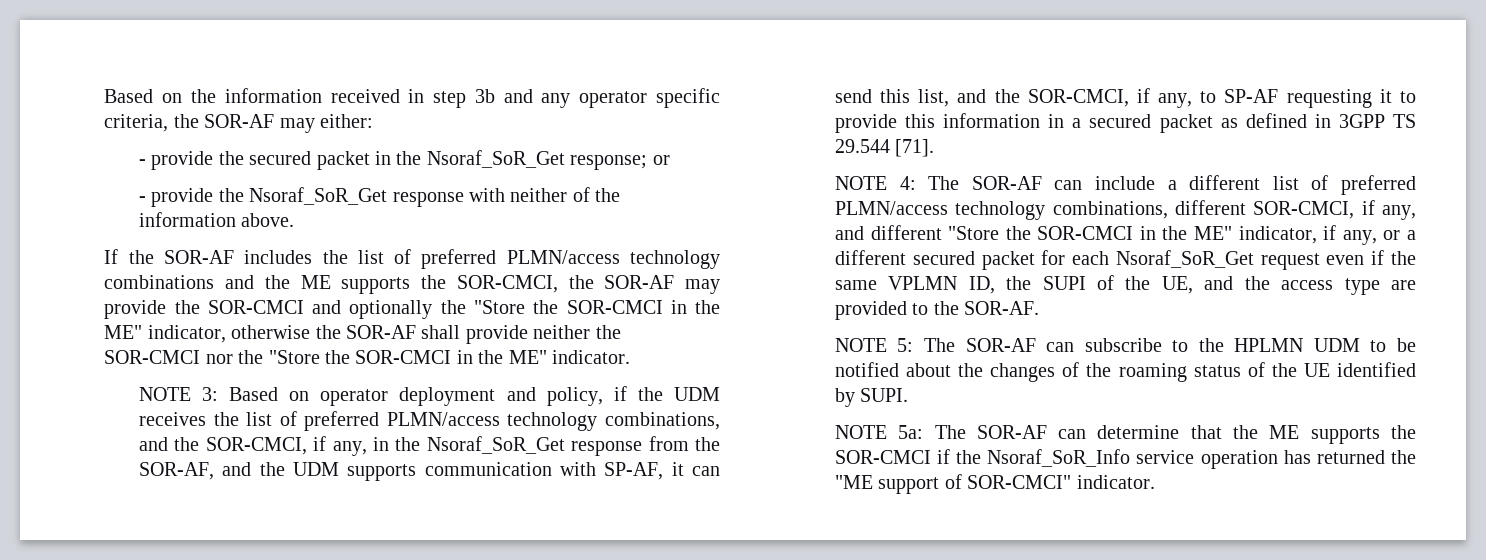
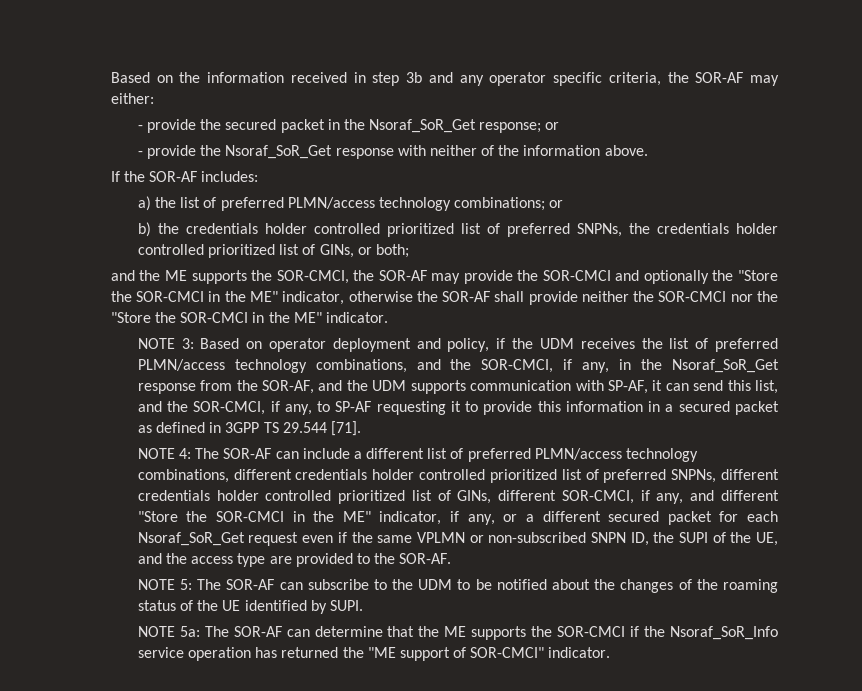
[244,249,720,269] [104,275,215,289] includes the list of preferred PLMN/access technology combinations -> [201,171,259,182] [137,196,564,211] [137,222,778,237] [137,244,409,258] includes: // a) the list of preferred PLMN/access technology combinations; or // b) the credentials holder controlled prioritized list of preferred SNPNs, the credentials holder controlled prioritized list of GINs, or both; //
(1246, 207) none -> [295,469,780,483] [137,490,557,504] credentials holder controlled prioritized list of preferred SNPNs, different credentials holder controlled prioritized list of GINs, different
(958, 283) none -> [469,532,626,543] or non-subscribed SNPN
[1234,338,1304,352] HPLMN -> (414, 584) none

